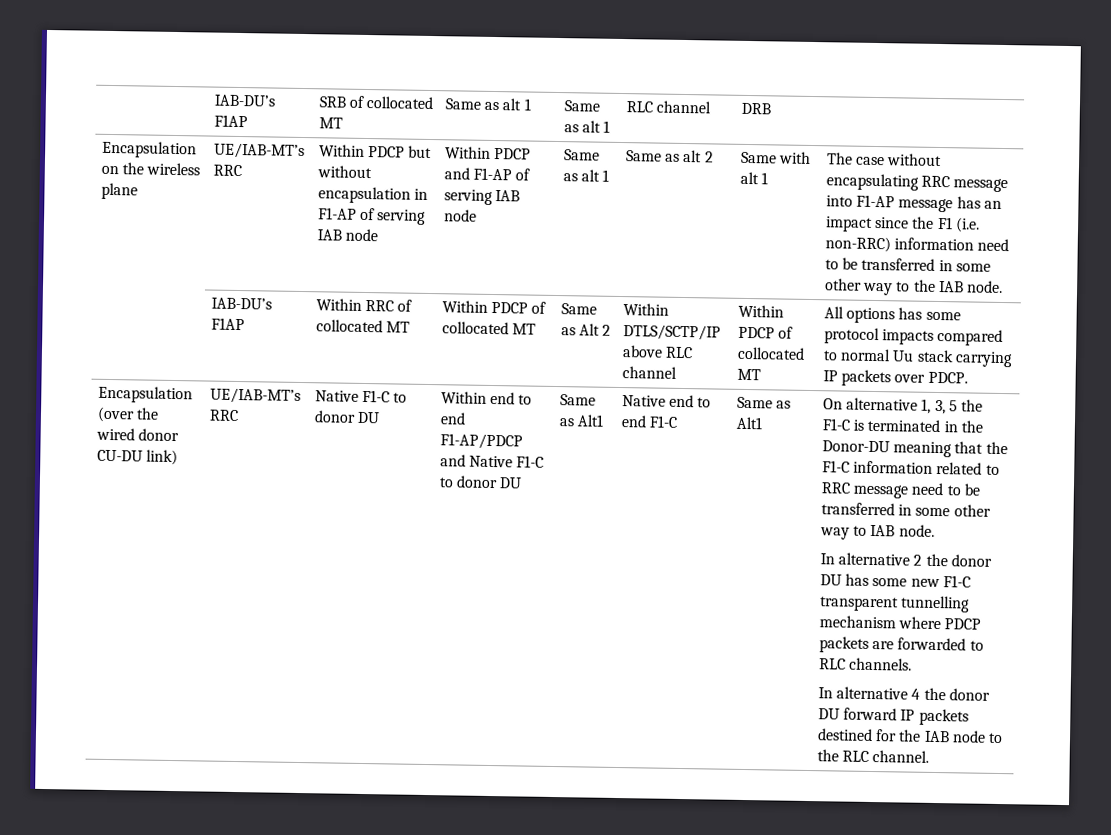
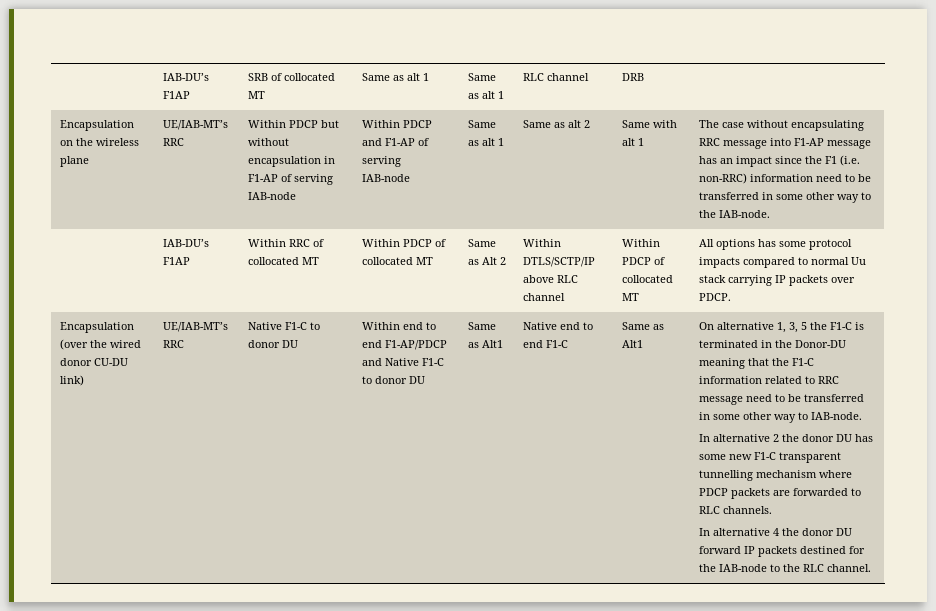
[316,228,378,242] IAB node -> [247,192,296,200] IAB-node
[494,190,520,202] [443,209,477,222] IAB node -> [361,174,410,182] IAB-node
[938,280,1004,294] IAB node. -> [718,210,770,218] IAB-node.
[870,524,935,537] IAB node. -> [810,412,862,420] IAB-node.
[923,730,986,743] IAB node -> [718,564,767,572] IAB-node

